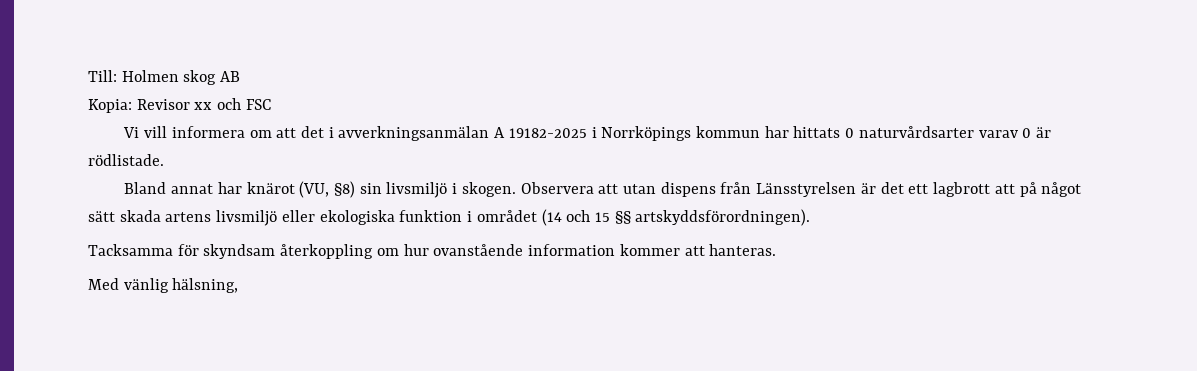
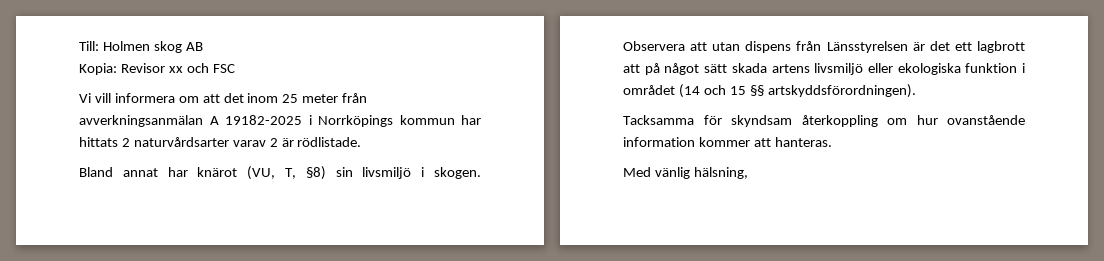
[328,127,334,138] i -> [247,93,368,103] inom 25 meter från
[845,128,855,138] 0 -> [121,138,130,147] 2
[1022,128,1032,138] 0 -> [269,138,278,147] 2
(330, 189) none -> [285,168,296,179] T,

